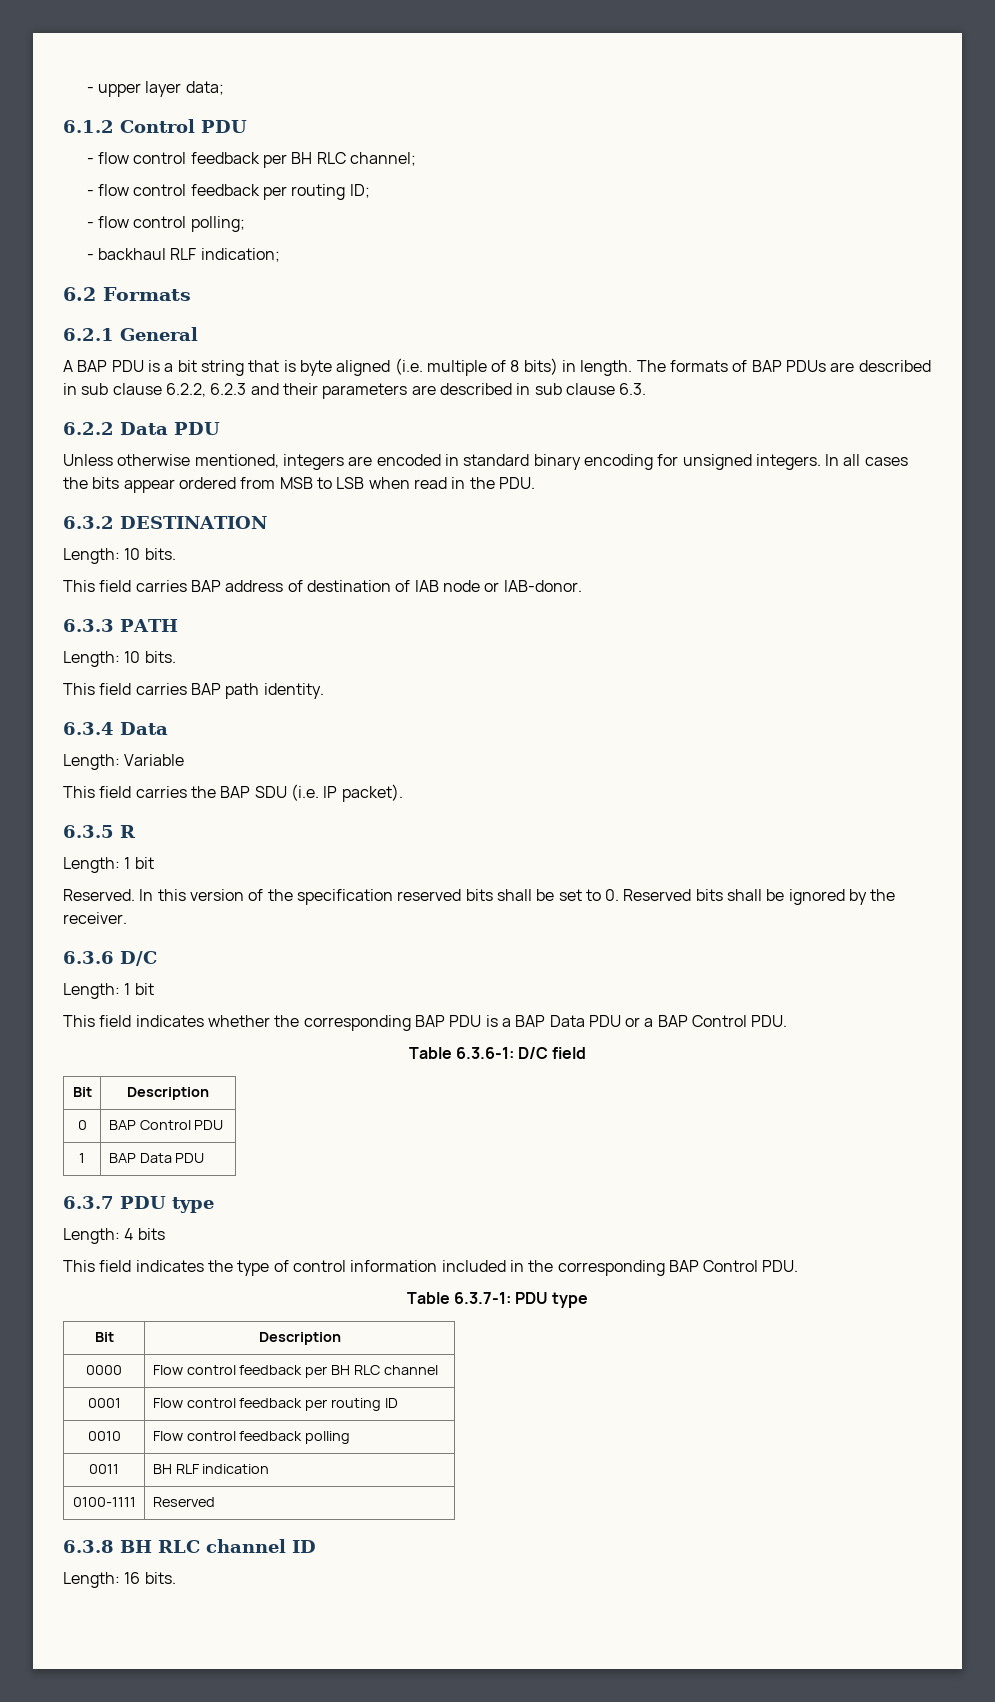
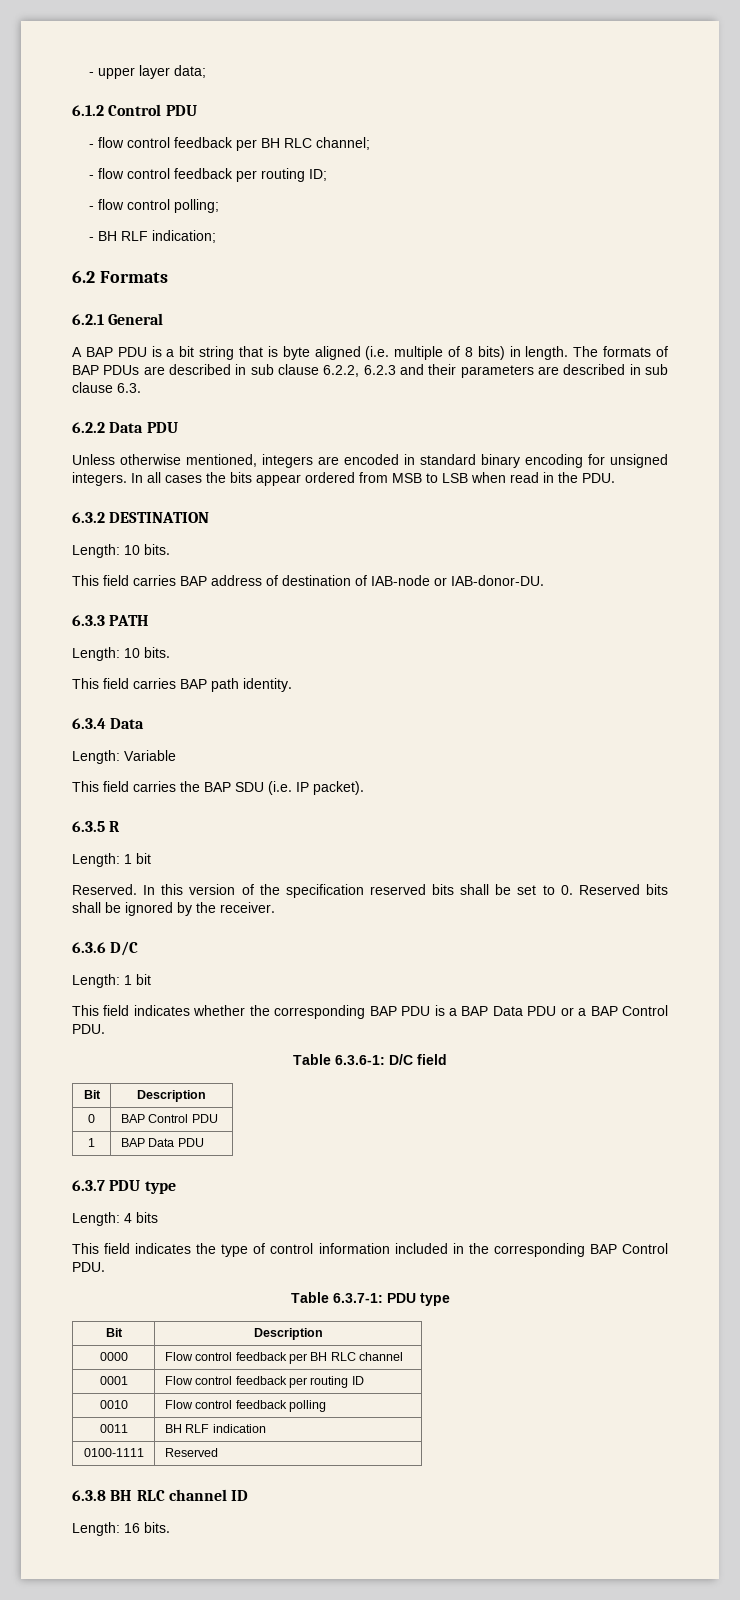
[98,248,167,260] backhaul -> [97,231,117,241] BH
[414,580,582,592] IAB node or IAB-donor. -> [371,575,544,586] IAB-node or IAB-donor-DU.

